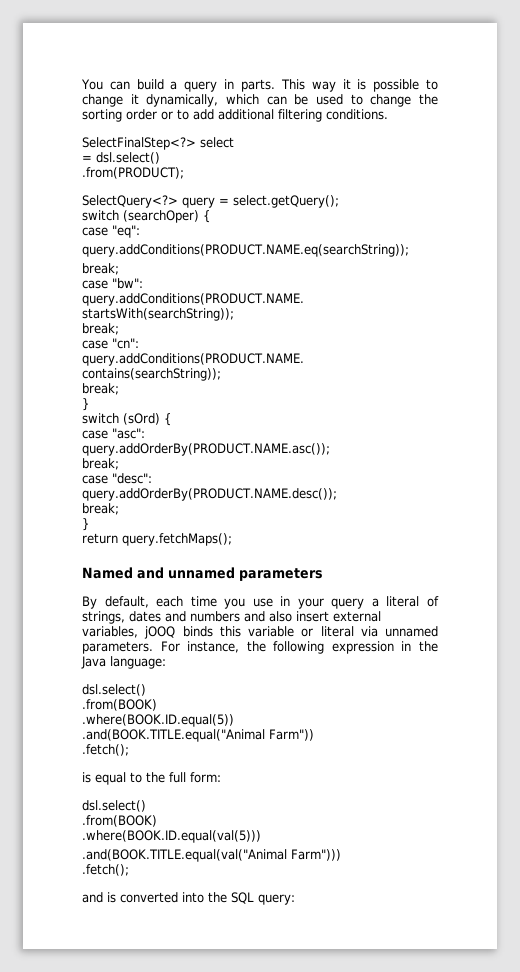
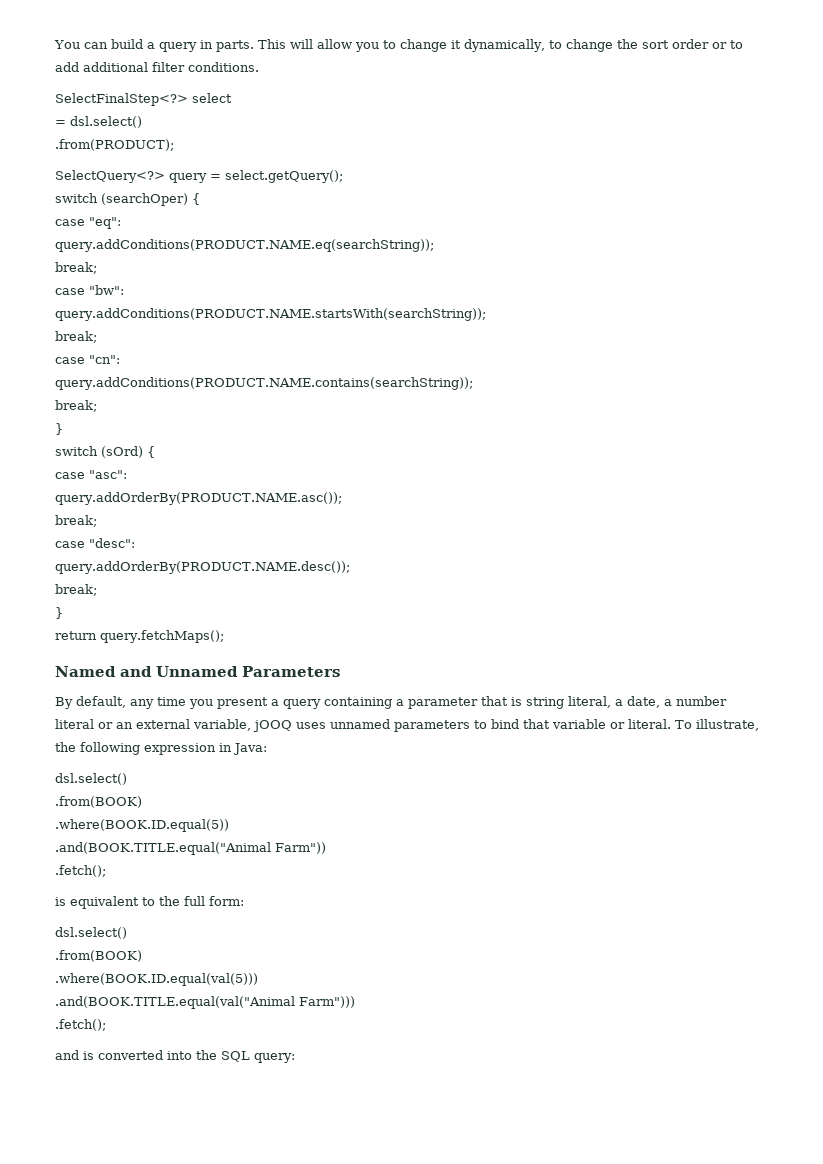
[311,79,439,92] [82,94,343,107] way it is possible to change it dynamically, which can be used -> [289,39,545,52] will allow you to change it dynamically,
[82,109,122,122] sorting -> [641,40,669,49] sort
[278,109,322,122] filtering -> [152,62,185,72] filter
[168,567,323,581] unnamed parameters -> [156,666,340,677] Unnamed Parameters
[156,596,184,607] each -> [130,699,154,709] any
[252,596,439,609] [82,611,381,624] [82,626,438,639] [82,641,240,654] use in your query a literal of strings, dates and numbers and also insert external variables, jOOQ binds this variable or literal via unnamed parameters. For instance, -> [217,696,727,709] [55,719,759,732] present a query containing a parameter that is string literal, a date, a number literal or an external variable, jOOQ uses unnamed parameters to bind that variable or literal. To illustrate,
[419,641,438,652] [81,656,166,669] the Java language: -> [233,743,267,755] Java:
[95,772,126,785] equal -> [70,896,139,909] equivalent

